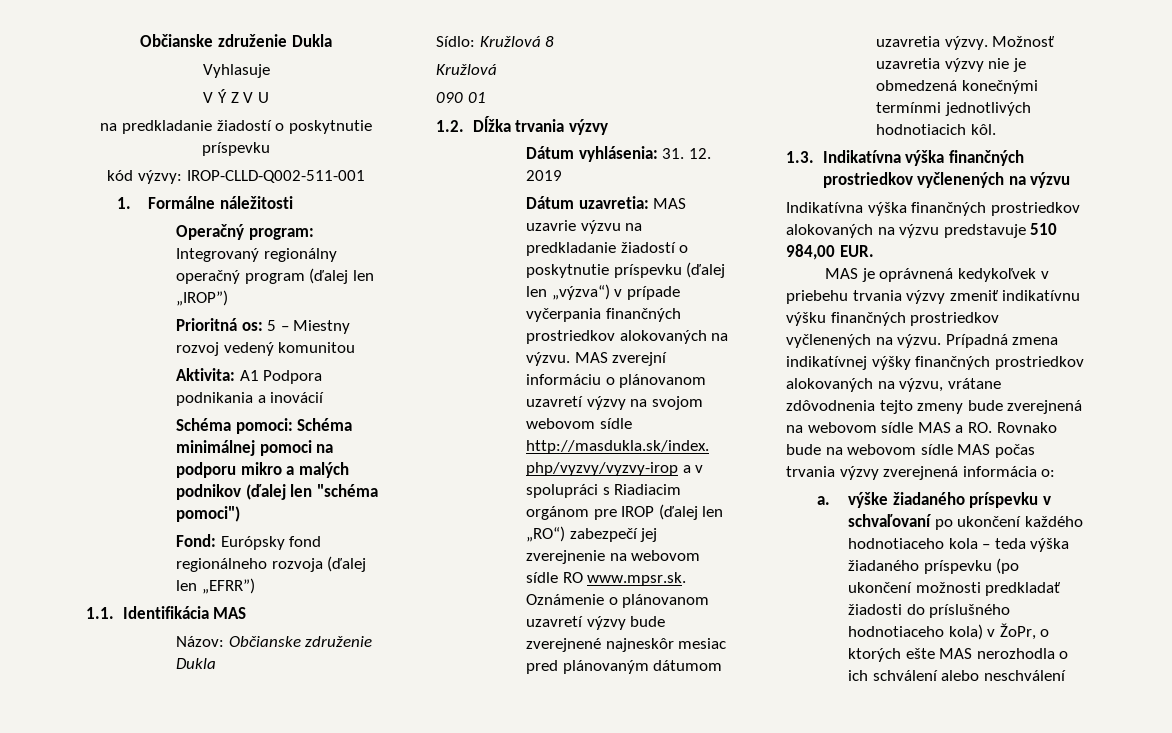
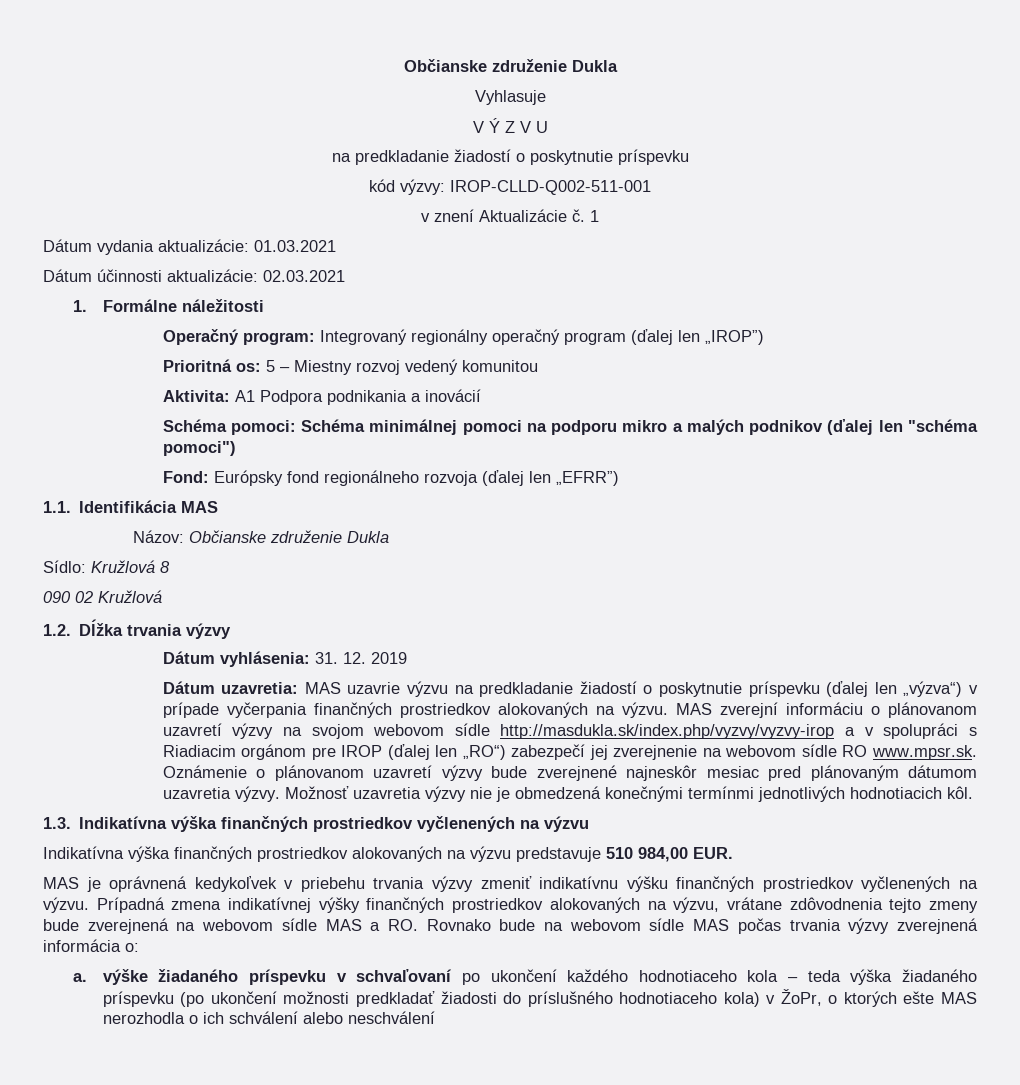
(365, 176) none -> [421,209,599,222] [43,239,336,255] [43,269,345,282] // v znení Aktualizácie č. 1 // Dátum vydania aktualizácie: 01.03.2021 // Dátum účinnosti aktualizácie: 02.03.2021
[436,64,497,75] [436,92,486,103] Kružlová // 090 01 -> [43,590,162,603] 090 02 Kružlová

